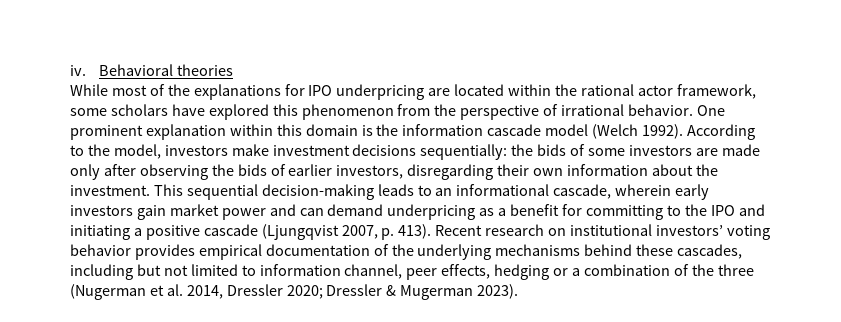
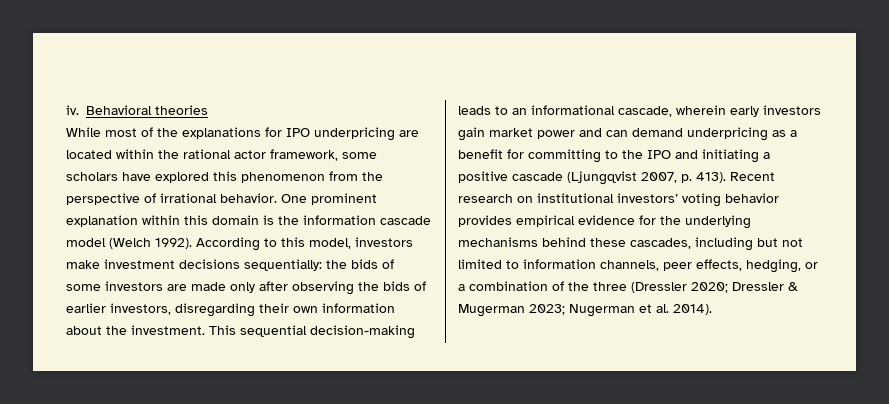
[87,144,110,156] the -> [281,237,305,247] this
[265,244,389,256] documentation of -> [578,215,656,225] evidence for
[344,264,403,279] channel, -> [600,260,659,271] channels,
[494,264,550,280] hedging -> [746,259,801,273] hedging,
[70,284,519,300] (Nugerman et al. 2014, Dressler 2020; Dressler & Mugerman 2023). -> [631,282,798,293] [458,304,712,317] (Dressler 2020; Dressler & Mugerman 2023; Nugerman et al. 2014).

